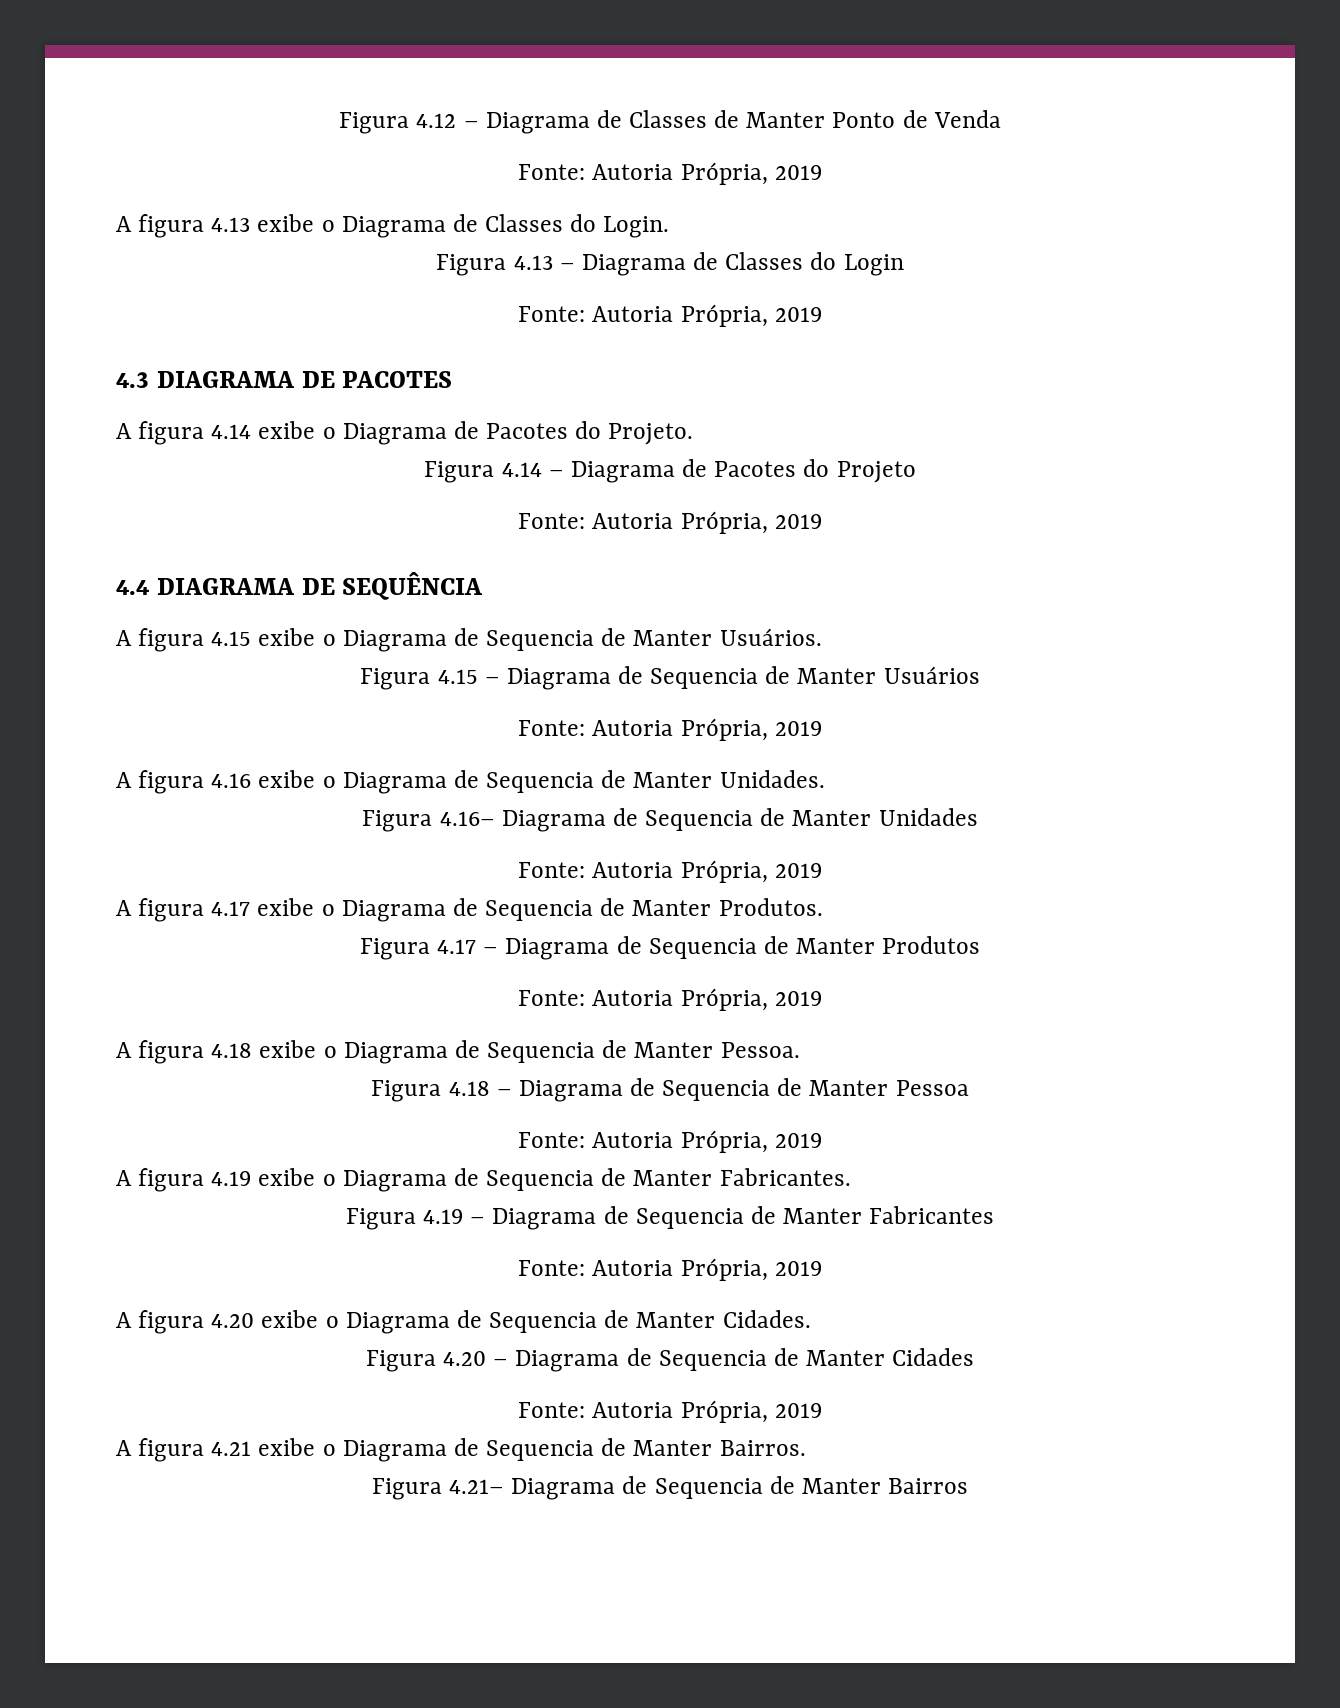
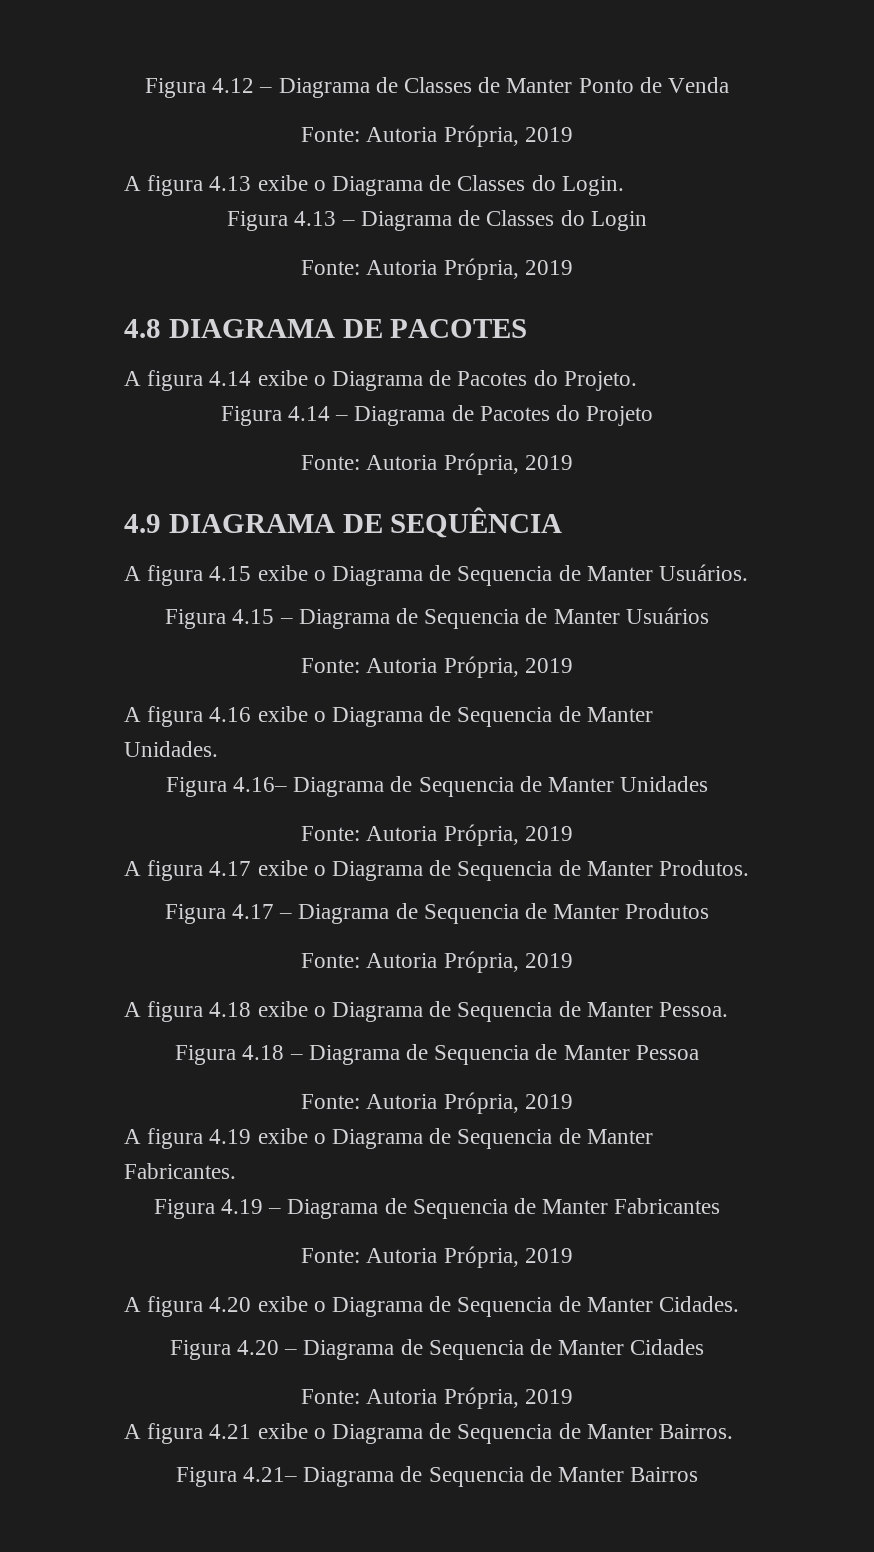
[116,372,149,388] 4.3 -> [124,319,161,338] 4.8
[116,580,149,595] 4.4 -> [124,514,161,533] 4.9

